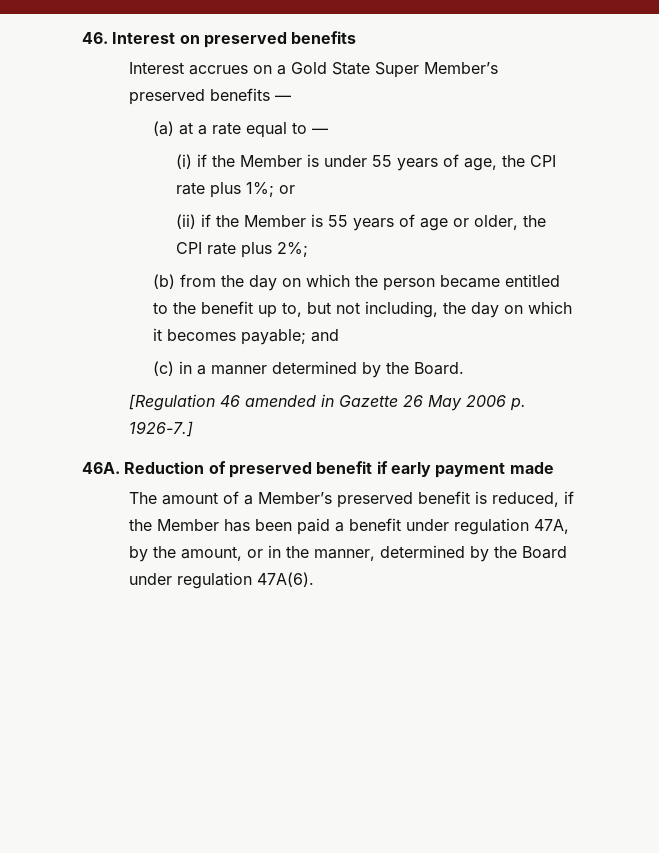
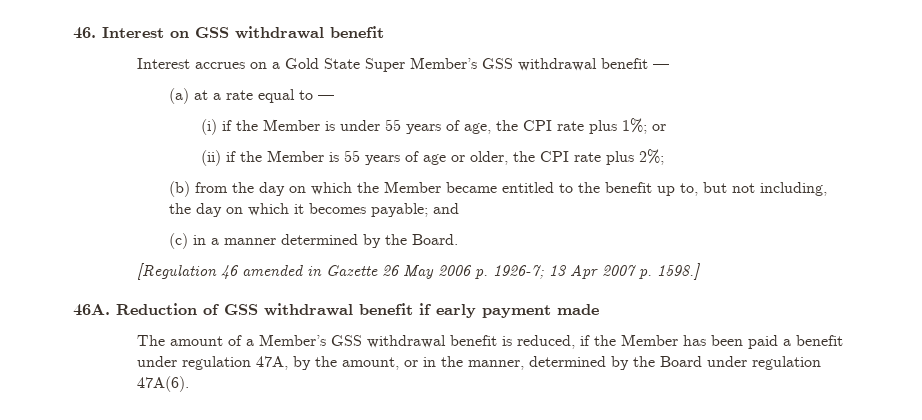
[203,31,357,48] preserved benefits -> [195,26,384,39] GSS withdrawal benefit
[129,88,271,105] preserved benefits -> [481,58,648,71] GSS withdrawal benefit
[382,278,435,291] person -> [383,181,441,193] Member
[129,421,194,437] 1926-7.] -> [492,263,700,280] 1926-7; 13 Apr 2007 p. 1598.]
[228,462,312,478] preserved -> [224,303,353,316] GSS withdrawal
[337,492,414,508] preserved -> [330,335,446,348] GSS withdrawal

